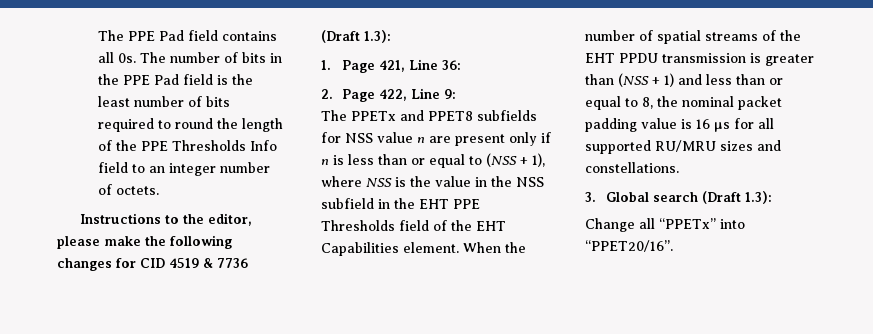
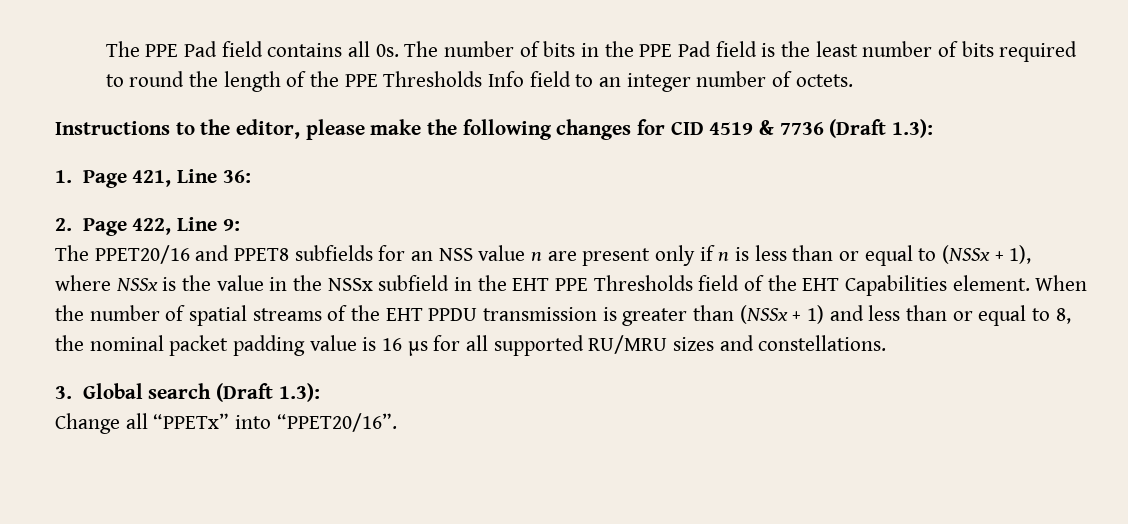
[351,111,396,121] PPETx -> [94,245,190,264] PPET20/16
(341, 137) none -> [411,251,434,261] an
[486,153,517,167] (NSS -> [942,245,991,264] (NSSx
[366,178,392,187] NSS -> [115,278,158,291] NSSx
[516,177,544,187] NSS -> [327,278,373,291] NSSx
[618,73,649,87] (NSS -> [739,305,788,324] (NSSx

